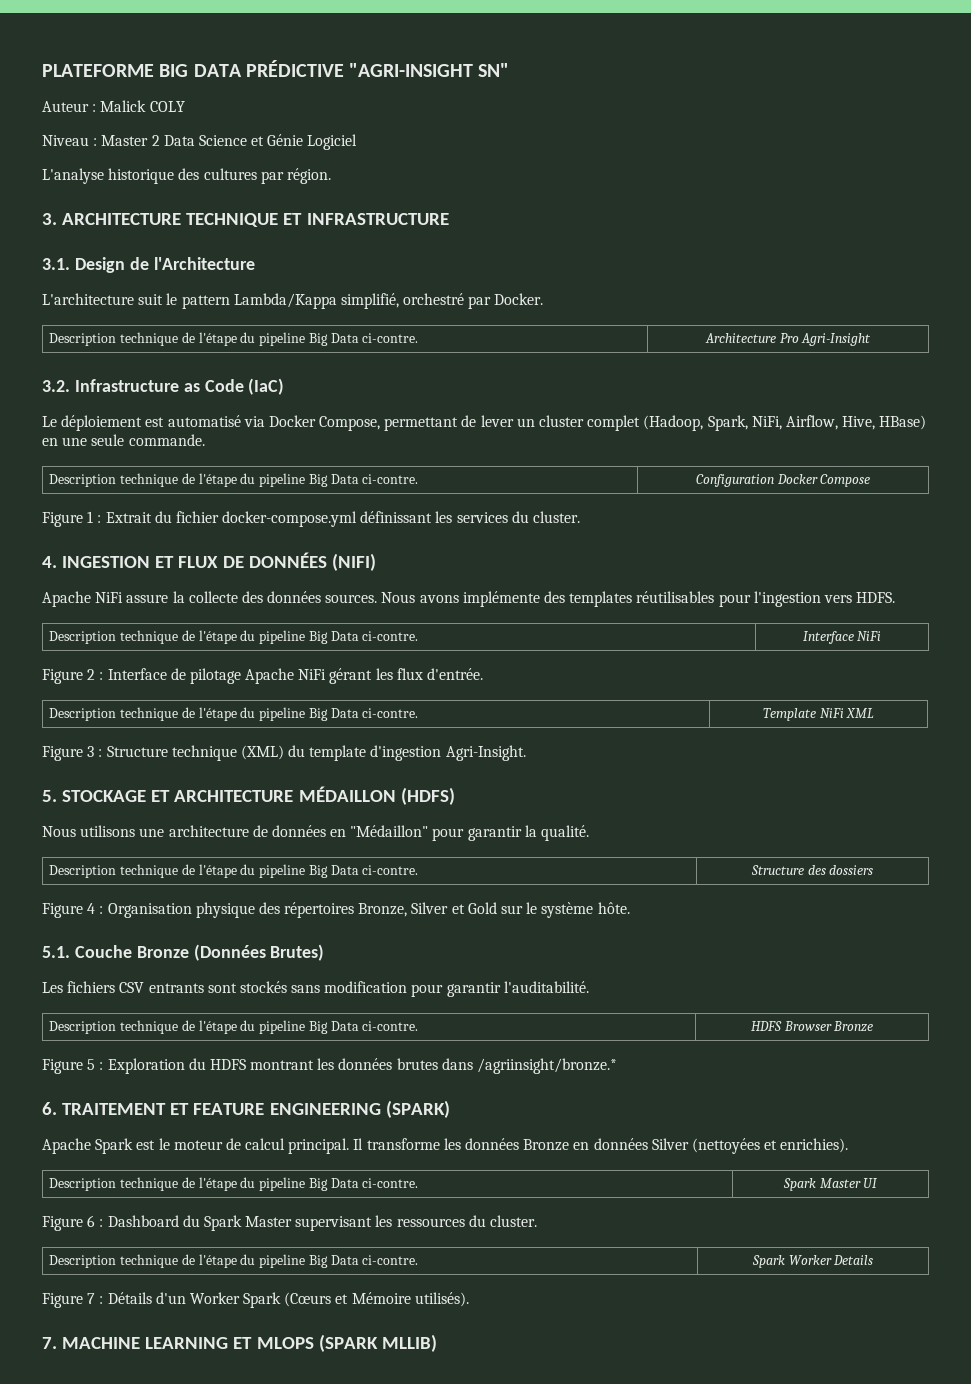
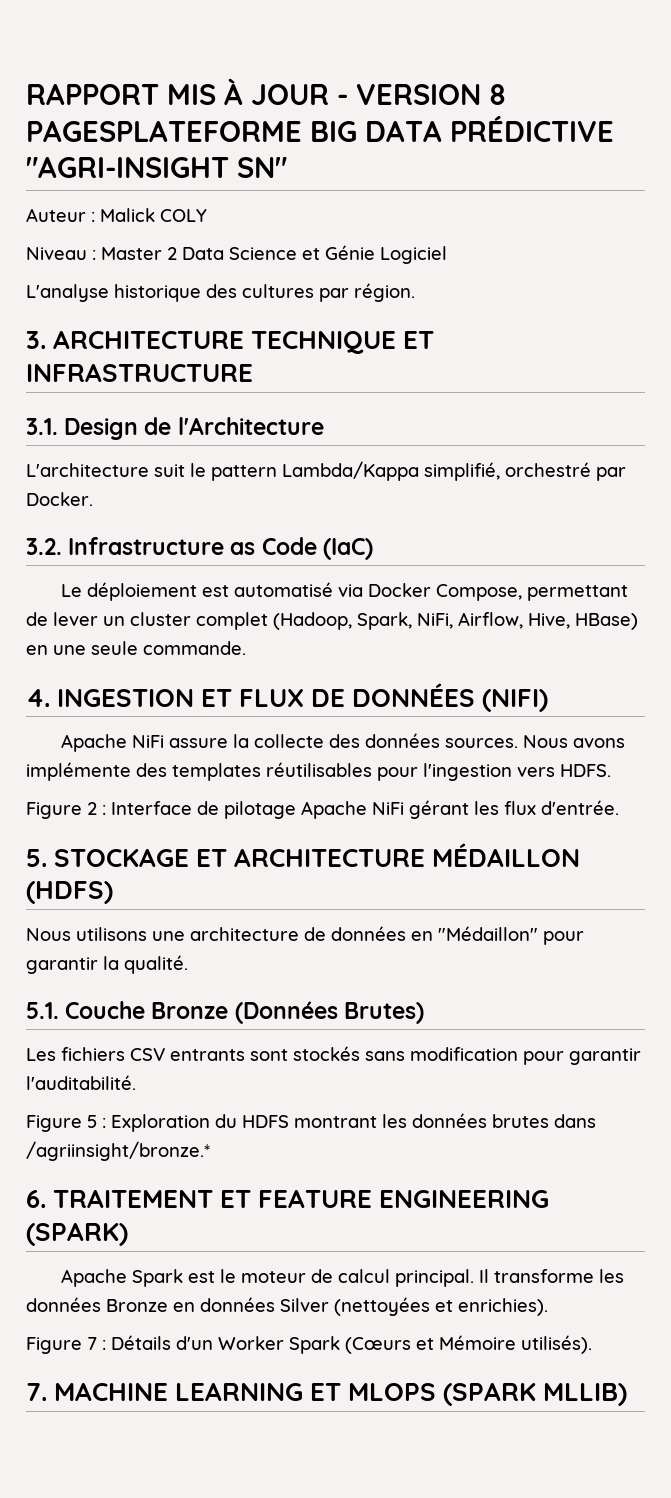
[42,64,154,77] PLATEFORME -> [26,78,506,105] [26,120,302,142] RAPPORT MIS À JOUR - VERSION 8 PAGESPLATEFORME
[49,332,419,346] [704,333,872,346] // Description technique de l'étape du pipeline Big Data ci-contre. | Architecture Pro Agri-Insight -> (93, 499) none
[49,473,419,487] [695,474,871,487] [42,511,581,527] // Description technique de l'étape du pipeline Big Data ci-contre. | Configuration Docker Compose // Figure 1 : Extrait du fichier docker-compose.yml définissant les services du cluster. -> (246, 648) none
[49,630,419,644] [802,631,882,644] // Description technique de l'étape du pipeline Big Data ci-contre. | Interface NiFi -> (611, 770) none
[49,707,419,721] [762,708,875,721] [42,745,526,761] // Description technique de l'étape du pipeline Big Data ci-contre. | Template NiFi XML // Figure 3 : Structure technique (XML) du template d'ingestion Agri-Insight. -> (619, 807) none
[49,864,419,878] [750,865,874,875] [42,902,630,918] // Description technique de l'étape du pipeline Big Data ci-contre. | Structure des dossiers // Figure 4 : Organisation physique des répertoires Bronze, Silver et Gold sur le système hôte. -> (188, 964) none
[49,1020,419,1034] [750,1021,874,1032] // Description technique de l'étape du pipeline Big Data ci-contre. | HDFS Browser Bronze -> (136, 1082) none
[49,1177,419,1191] [782,1178,879,1191] [42,1215,538,1231] [49,1254,419,1268] [751,1255,874,1268] // Description technique de l'étape du pipeline Big Data ci-contre. | Spark Master UI // Figure 6 : Dashboard du Spark Master supervisant les ressources du cluster. // Description technique de l'étape du pipeline Big Data ci-contre. | Spark Worker Details -> (548, 1307) none

